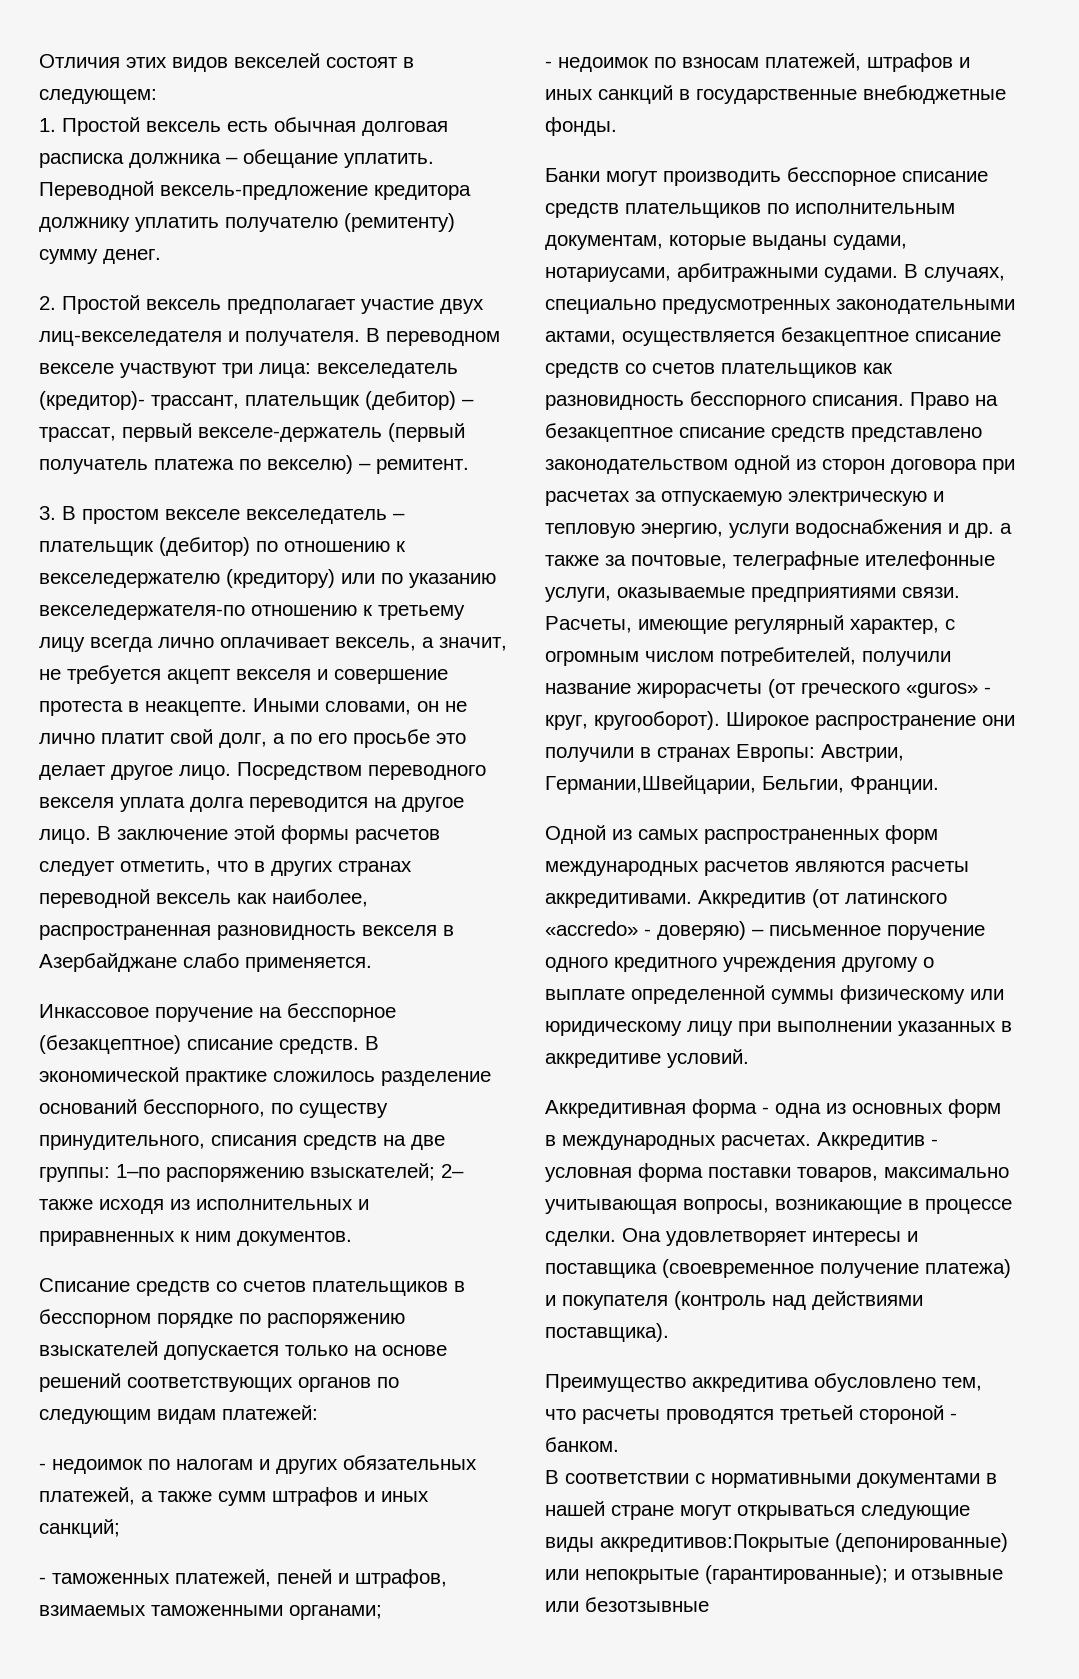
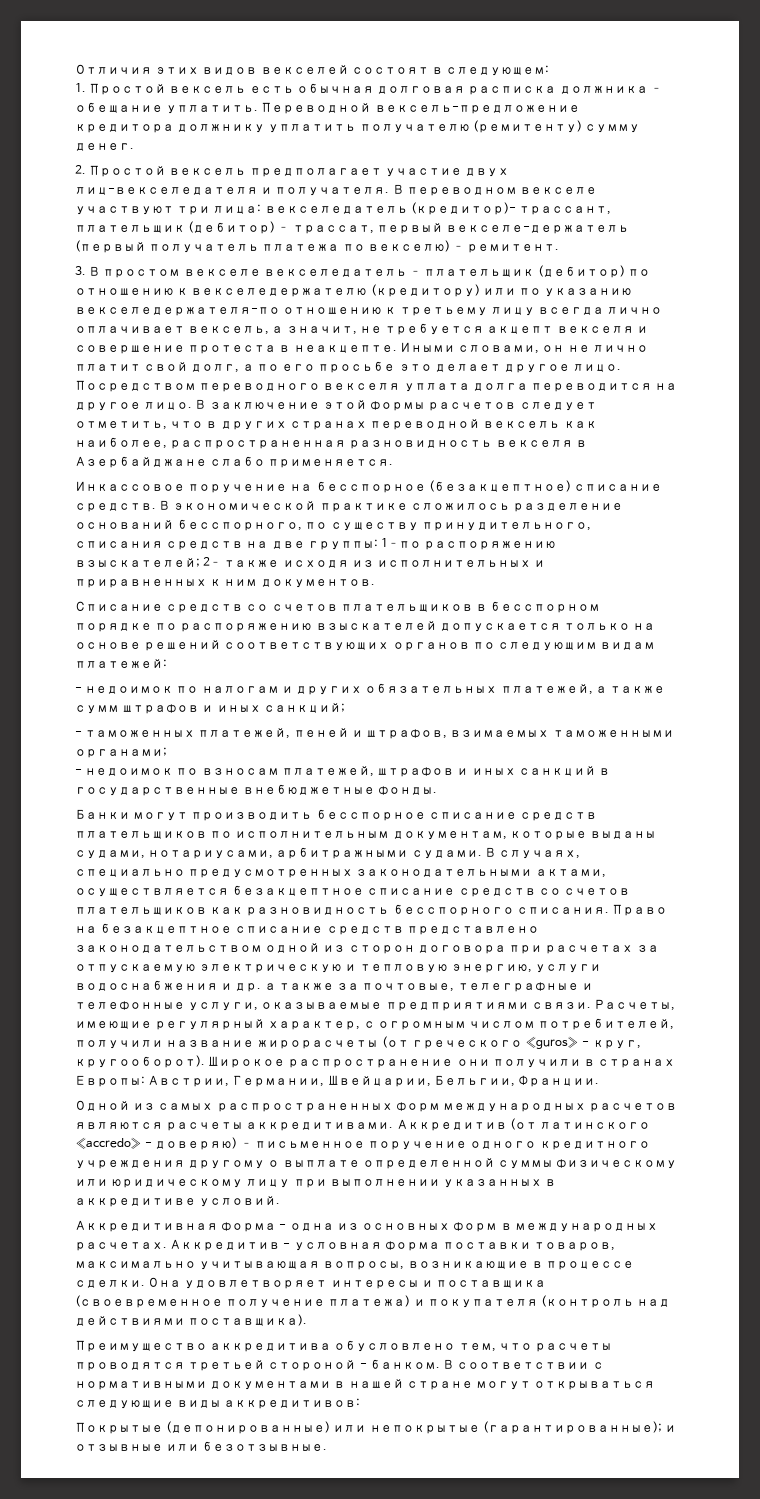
[865,551,995,570] ителефонные -> [581,983,593,990] [75,1001,185,1010] и телефонные
[545,775,756,794] Германии,Швейцарии, -> [232,1075,431,1087] Германии, Швейцарии,
(619, 1444) // -> (440, 1364) none
[600,1534,829,1552] аккредитивов:Покрытые -> [224,1398,361,1409] [75,1422,163,1434] аккредитивов: // Покрытые
[585,1597,709,1612] безотзывные -> [202,1441,328,1451] безотзывные.

